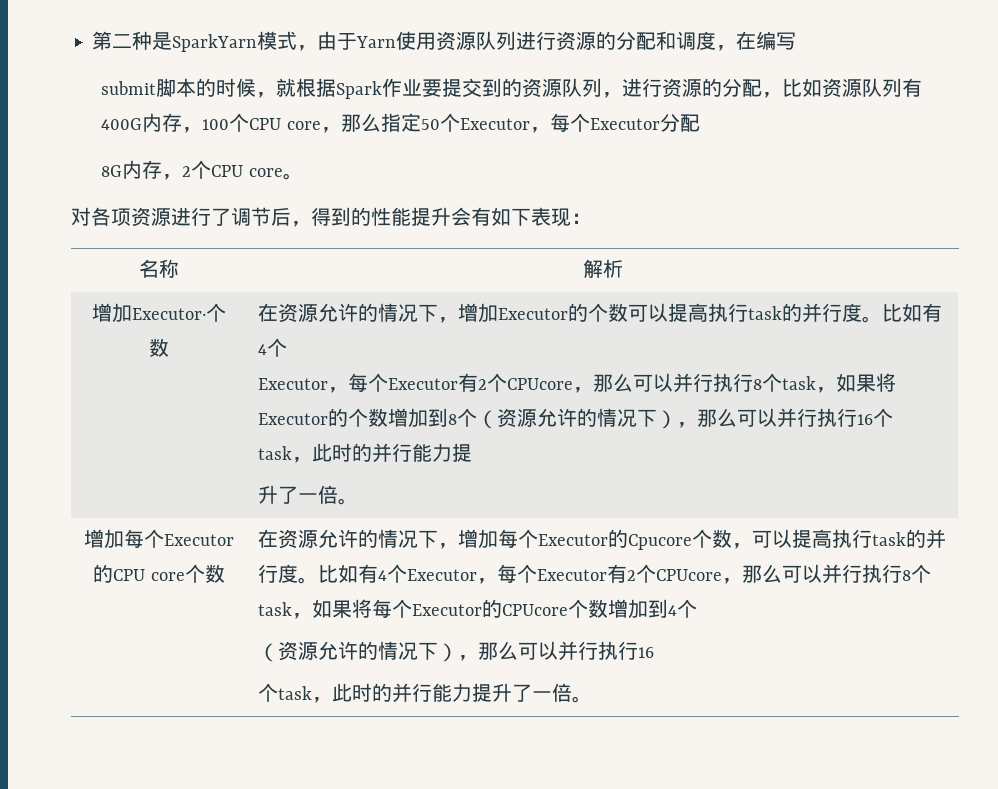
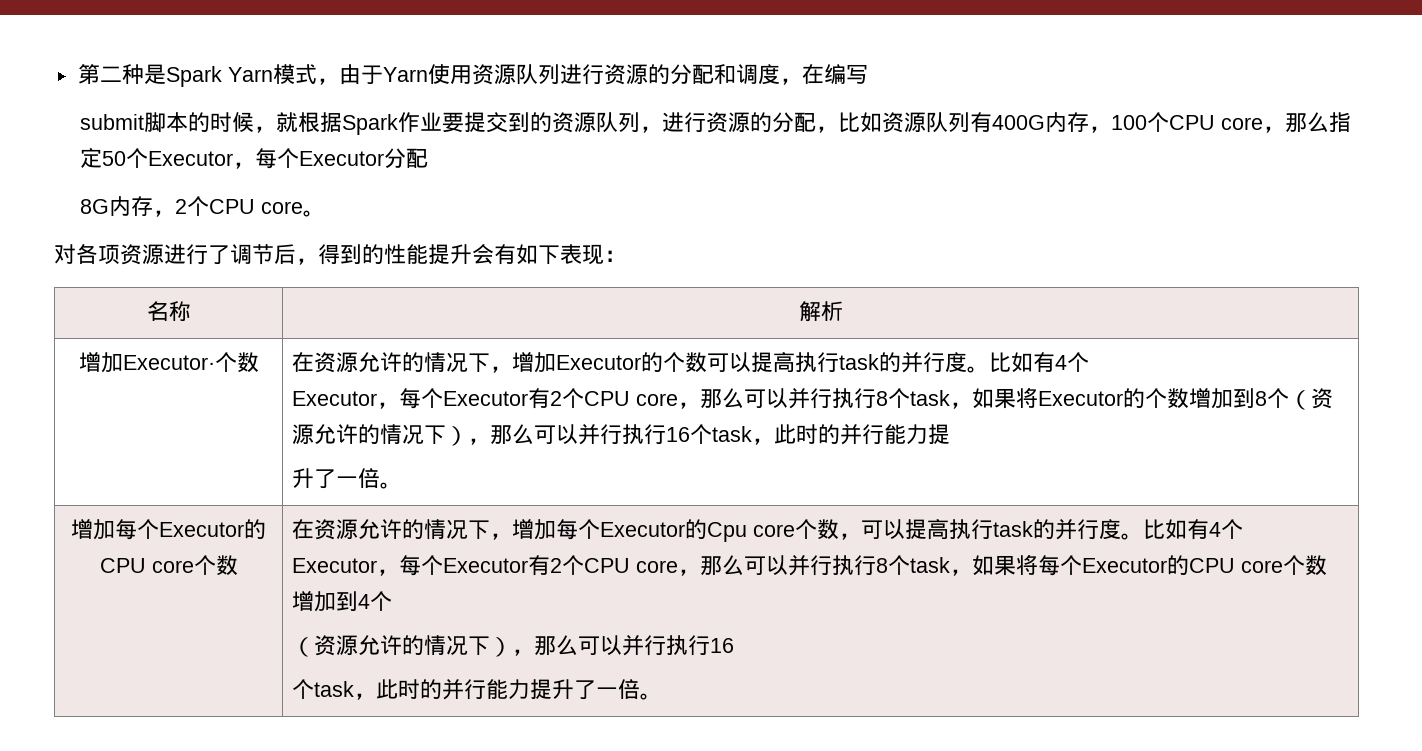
[172,34,258,52] SparkYarn -> [165,66,273,87] Spark Yarn
[507,378,574,390] CPUcore -> [584,391,679,406] CPU core
[628,534,693,550] Cpucore -> [707,522,796,542] Cpu core
[656,569,723,581] CPUcore -> [584,558,679,573] CPU core
[502,604,569,616] CPUcore -> [1189,558,1284,573] CPU core

